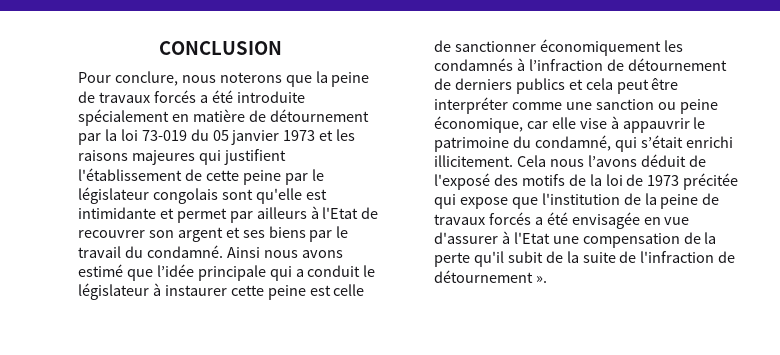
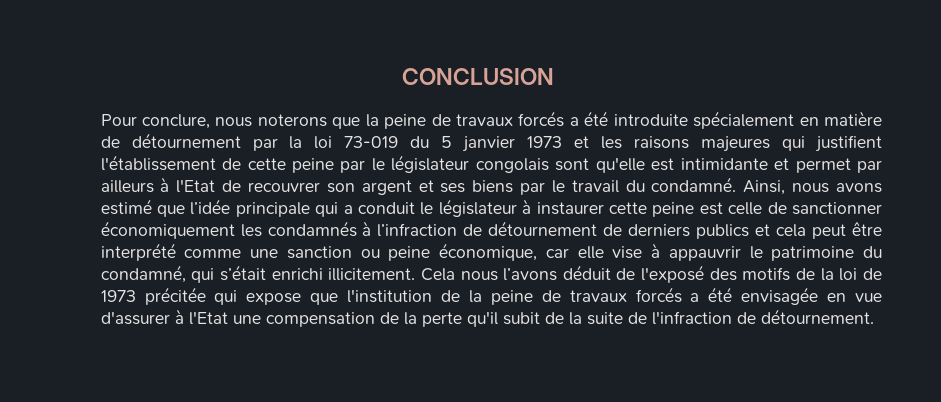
[212,130,229,141] 05 -> [441,136,453,148] 5
[226,247,260,258] Ainsi -> [743,180,786,195] Ainsi,
[433,97,508,114] interpréter -> [100,243,176,261] interprété
[433,270,547,283] détournement ». -> [760,309,874,324] détournement.

